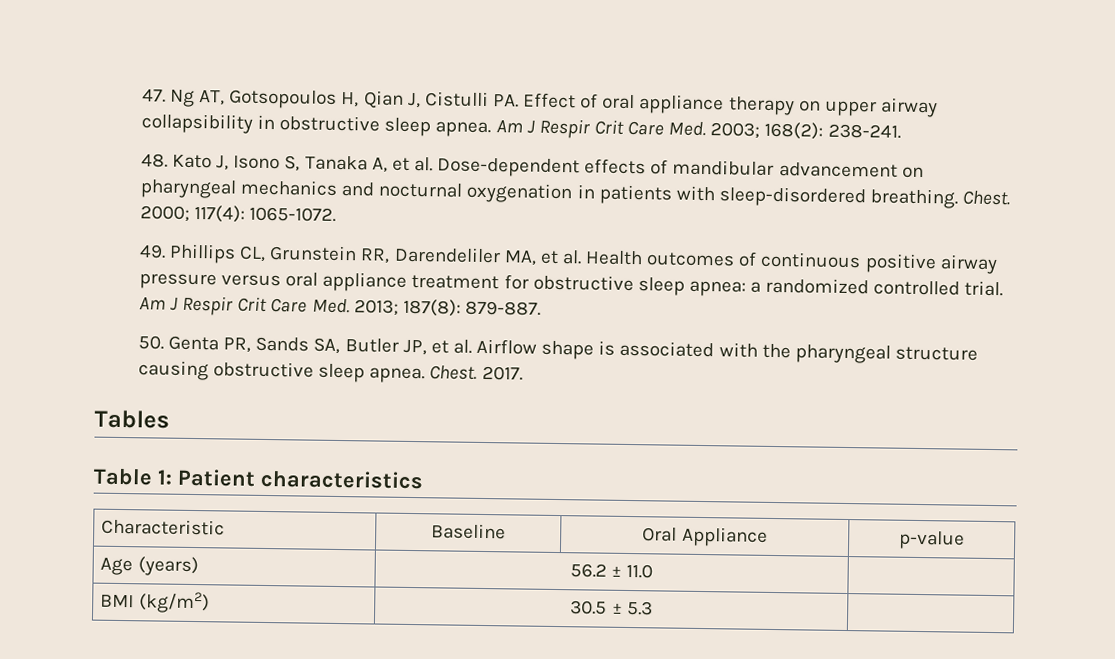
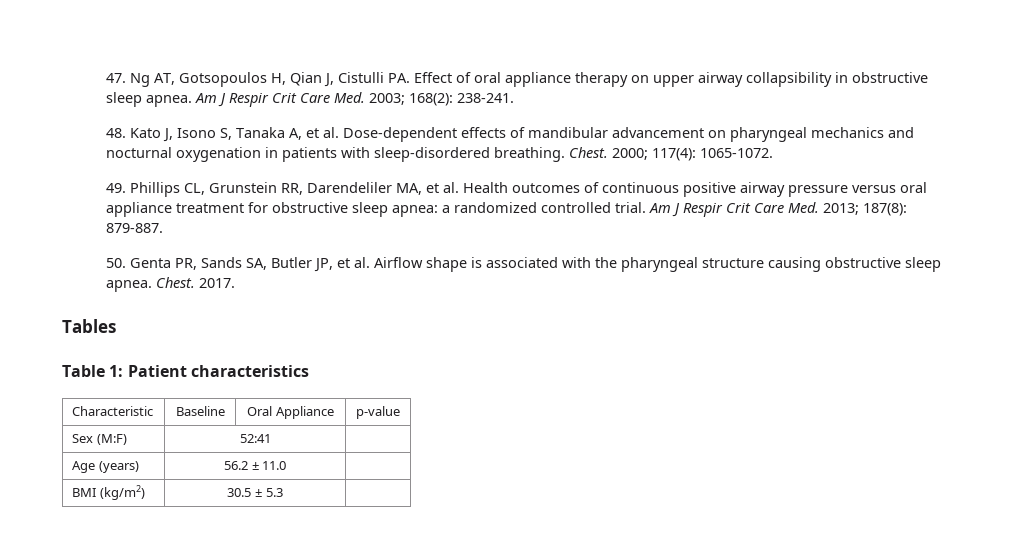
(966, 540) none -> [72,434,127,445] [239,434,271,443] // Sex (M:F) | 52:41 |

